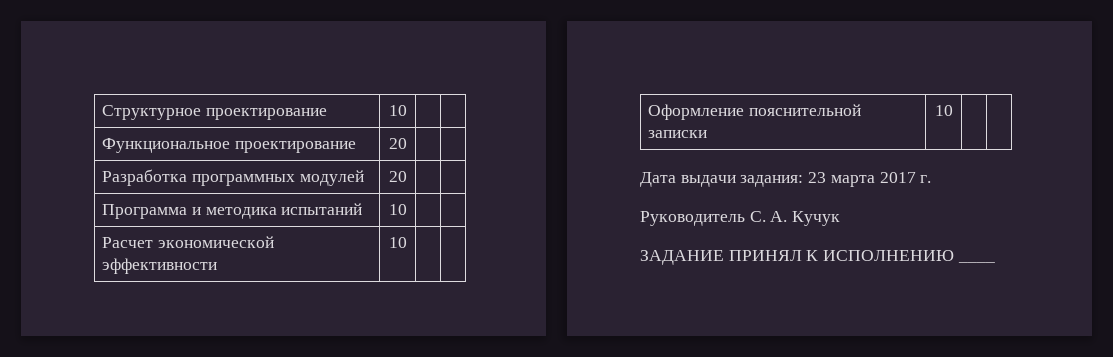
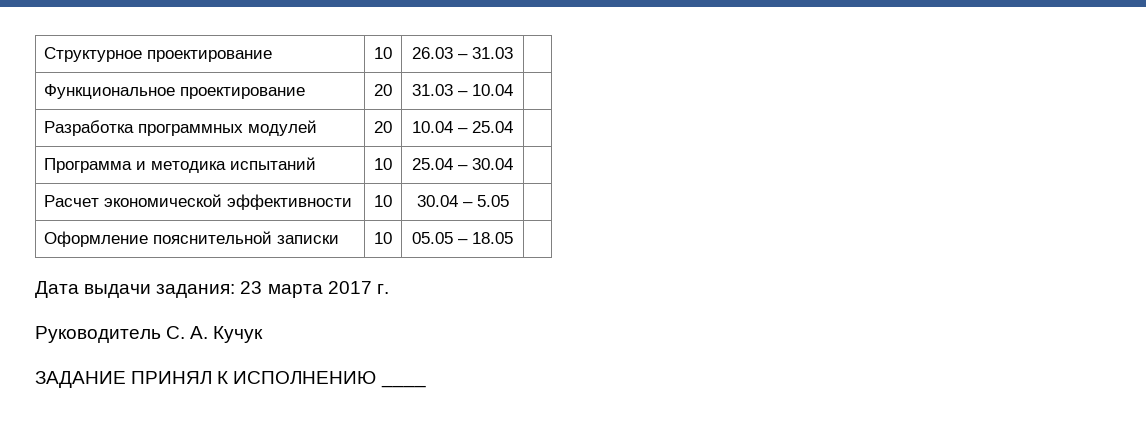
(407, 110) none -> [412,47,513,59] 26.03 – 31.03
(407, 143) none -> [412,84,513,96] 31.03 – 10.04
(407, 176) none -> [412,121,513,133] 10.04 – 25.04
(407, 209) none -> [412,158,513,170] 25.04 – 30.04
(407, 242) none -> [416,195,509,207] 30.04 – 5.05
(953, 110) none -> [412,232,513,244] 05.05 – 18.05

